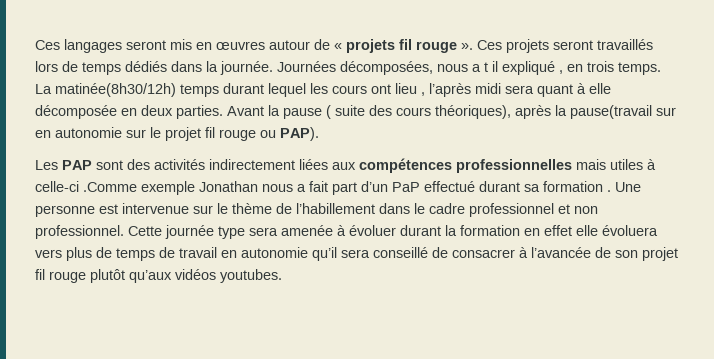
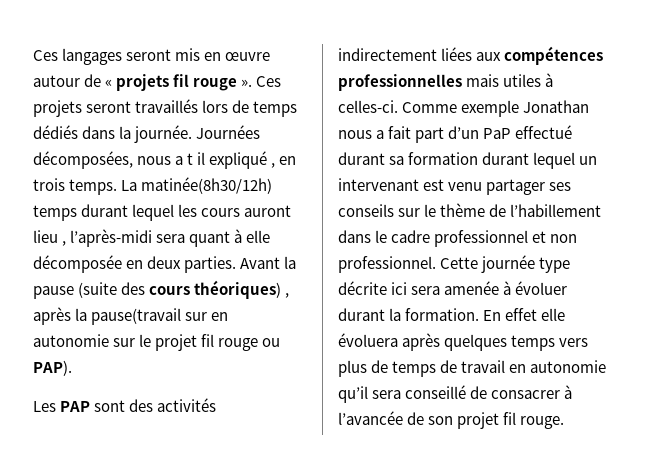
[216,41,265,50] œuvres -> [225,52,271,61] œuvre
[371,84,391,94] ont -> [244,205,292,217] auront
[429,83,501,97] l’après midi -> [70,229,153,247] l’après-midi
[326,105,511,119] ( suite des cours théoriques), -> [78,280,290,299] (suite des cours théoriques) ,
[35,181,137,192] celle-ci .Comme -> [338,100,458,113] celles-ci. Comme
[607,182,641,192] [35,203,189,217] . Une personne est intervenue -> [482,152,598,169] [338,178,572,195] [338,204,394,217] durant lequel un intervenant est venu partager ses conseils
(245, 232) none -> [338,281,408,295] décrite ici
[460,225,540,236] formation en -> [405,308,502,321] formation. En
(658, 230) none -> [402,333,556,351] après quelques temps
[49,269,282,283] rouge plutôt qu’aux vidéos youtubes. -> [520,416,565,429] rouge.

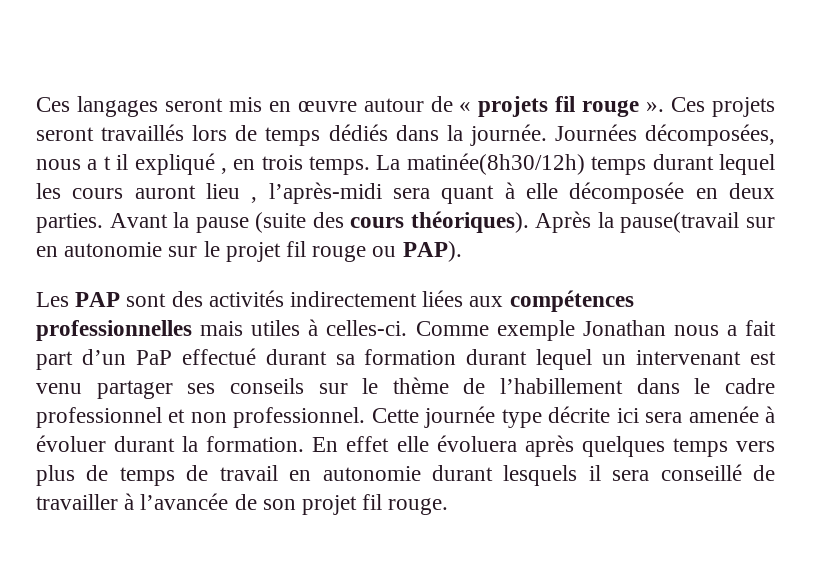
[194,280,290,299] [33,307,71,325] théoriques) , après -> [410,211,592,233] théoriques). Après
[338,386,368,403] qu’il -> [431,465,601,486] durant lesquels il
[491,390,561,399] consacrer -> [36,494,118,510] travailler

